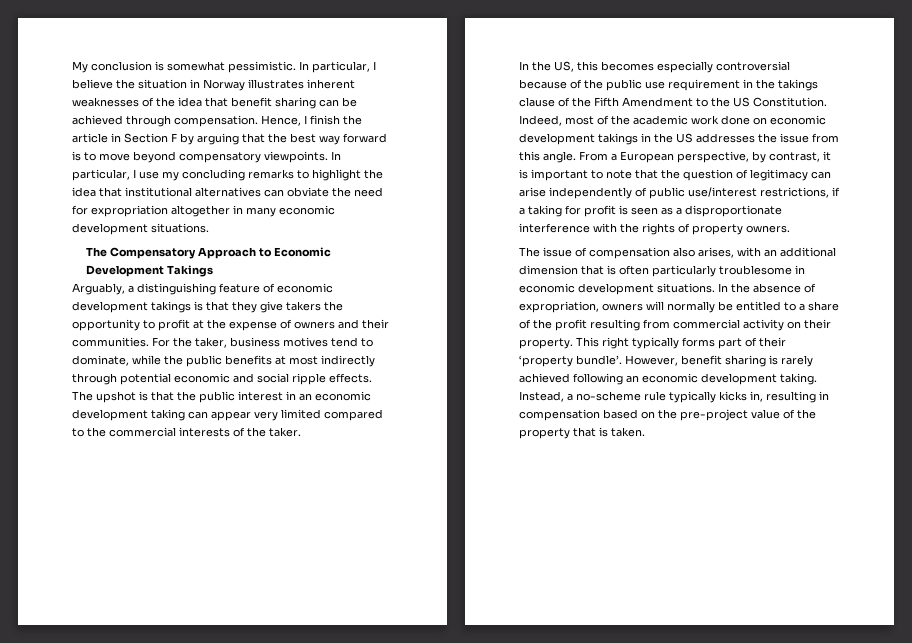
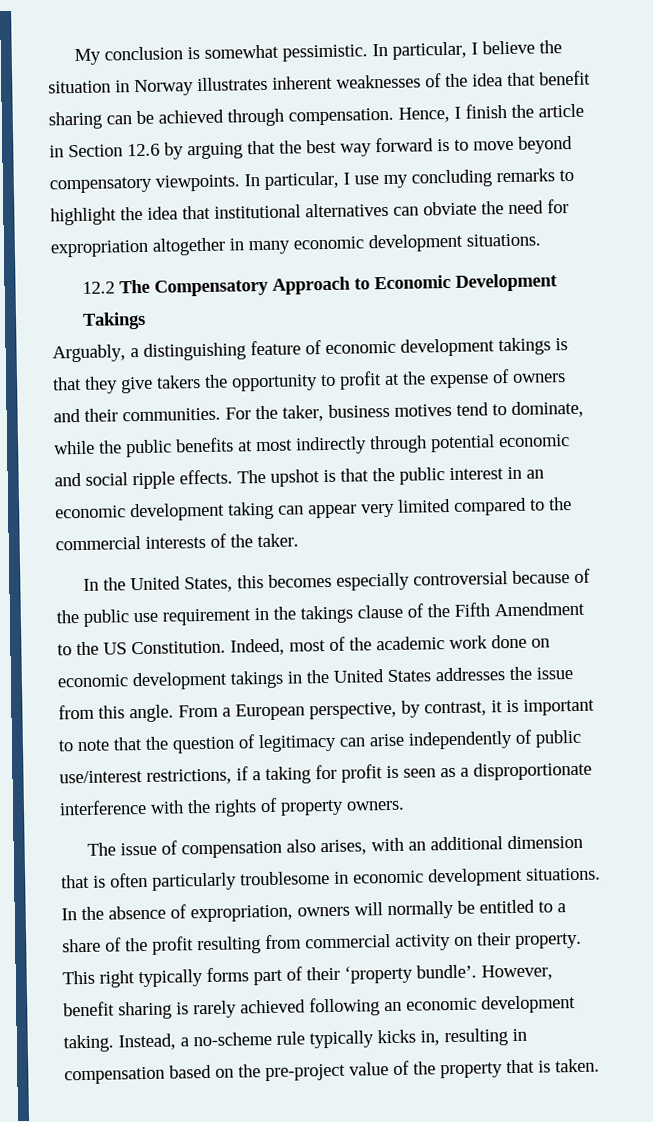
[171,133,177,142] F -> [127,143,160,157] 12.6
(209, 228) none -> [82,281,116,294] 12.2
[554,61,574,72] US, -> [129,576,233,593] United States,
[676,133,693,143] US -> [333,669,431,683] United States

